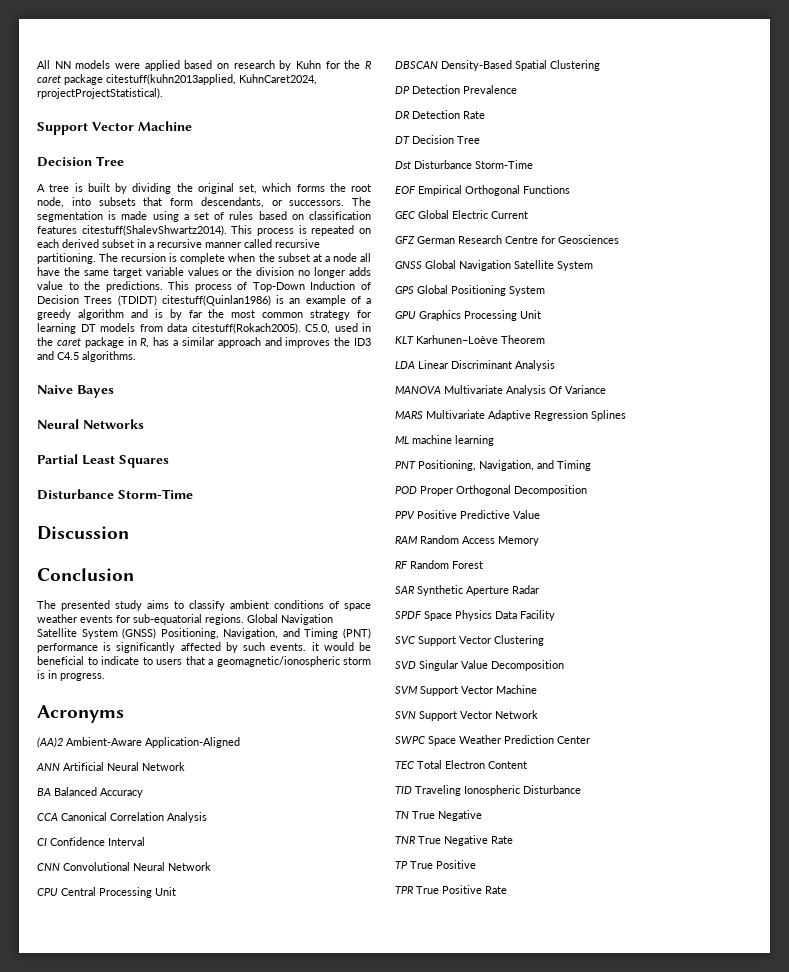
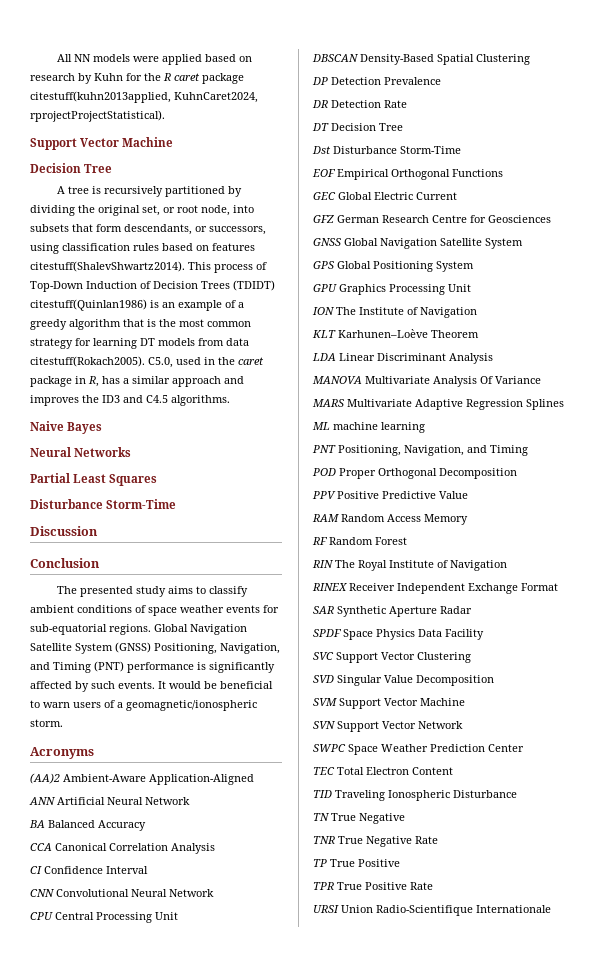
[87,183,110,192] built -> [103,186,225,197] recursively partitioned
[262,183,346,192] which forms the -> [163,207,175,213] or
[289,197,371,206] [37,211,225,222] successors. The segmentation is made using a set of -> [209,226,266,235] [30,243,130,254] successors, using classification
[308,211,371,220] classification -> (209, 248) none
[298,225,372,236] [37,239,320,248] [37,253,371,264] [37,267,372,278] [37,281,232,292] is repeated on each derived subset in a recursive manner called recursive partitioning. The recursion is complete when the subset at a node all have the same target variable values or the division no longer adds value to the predictions. This process -> (253, 268) none
[130,309,202,320] and is by far -> [123,319,156,327] that is
[311,642,319,651] it -> [158,681,166,689] It
[101,656,371,667] [37,670,105,681] indicate to users that a geomagnetic/ionospheric storm is in progress. -> [43,700,257,711] [30,719,63,727] warn users of a geomagnetic/ionospheric storm.
(541, 314) none -> [312,307,477,318] // ION The Institute of Navigation
(483, 565) none -> [312,560,507,571] [312,583,558,594] // RIN The Royal Institute of Navigation // RINEX Receiver Independent Exchange Format
(507, 890) none -> [313,905,551,916] // URSI Union Radio-Scientifique Internationale

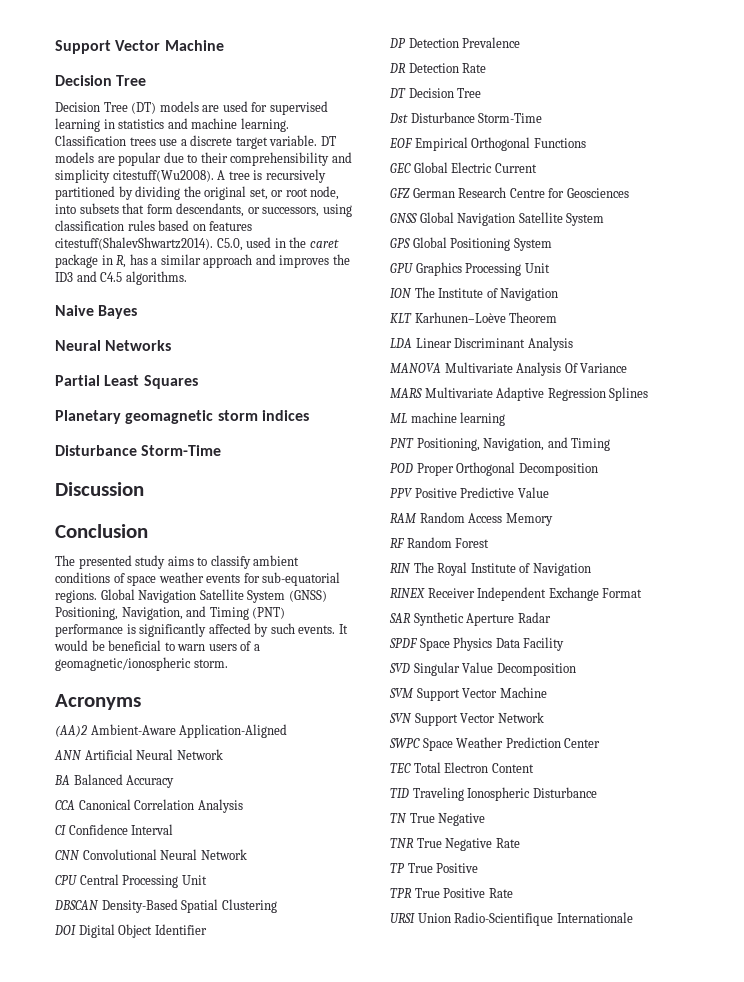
[56,54,252,65] [30,73,244,84] [30,91,258,103] [30,110,165,122] All NN models were applied based on research by Kuhn for the R caret package citestuff(kuhn2013applied, KuhnCaret2024, rprojectProjectStatistical). // -> (55, 47) none
(113, 168) none -> [55,101,328,115] [55,118,289,132] [55,135,336,149] [55,152,352,166] [55,169,214,183] Decision Tree (DT) models are used for supervised learning in statistics and machine learning. Classification trees use a discrete target variable. DT models are popular due to their comprehensibility and simplicity citestuff(Wu2008).
[188,262,267,273] [30,280,275,292] [30,299,244,311] [30,319,251,330] [30,338,249,349] [30,356,145,367] This process of Top-Down Induction of Decision Trees (TDIDT) citestuff(Quinlan1986) is an example of a greedy algorithm that is the most common strategy for learning DT models from data citestuff(Rokach2005). -> (213, 243) none
(158, 480) none -> [55,410,309,424] // Planetary geomagnetic storm indices
(530, 59) none -> [54,924,207,938] // DOI Digital Object Identifier
[313,652,471,663] // SVC Support Vector Clustering -> (565, 644) none

